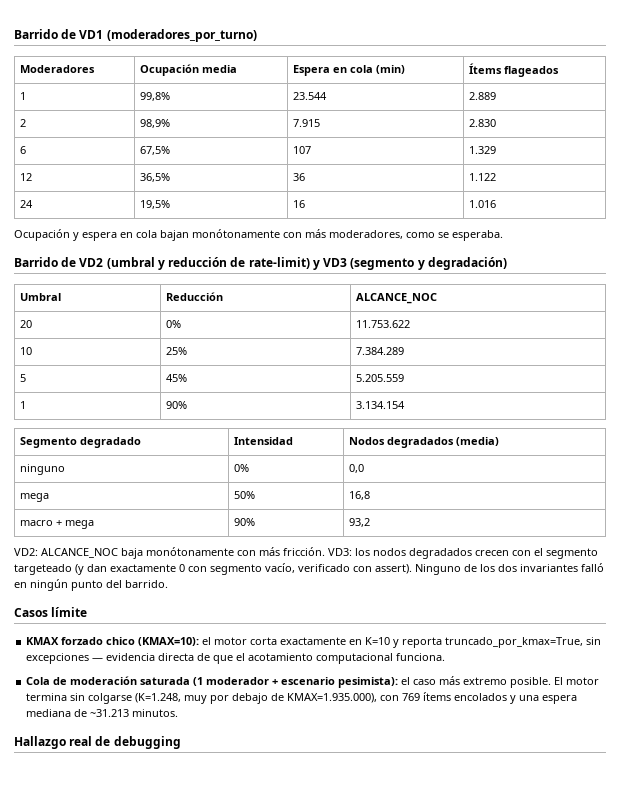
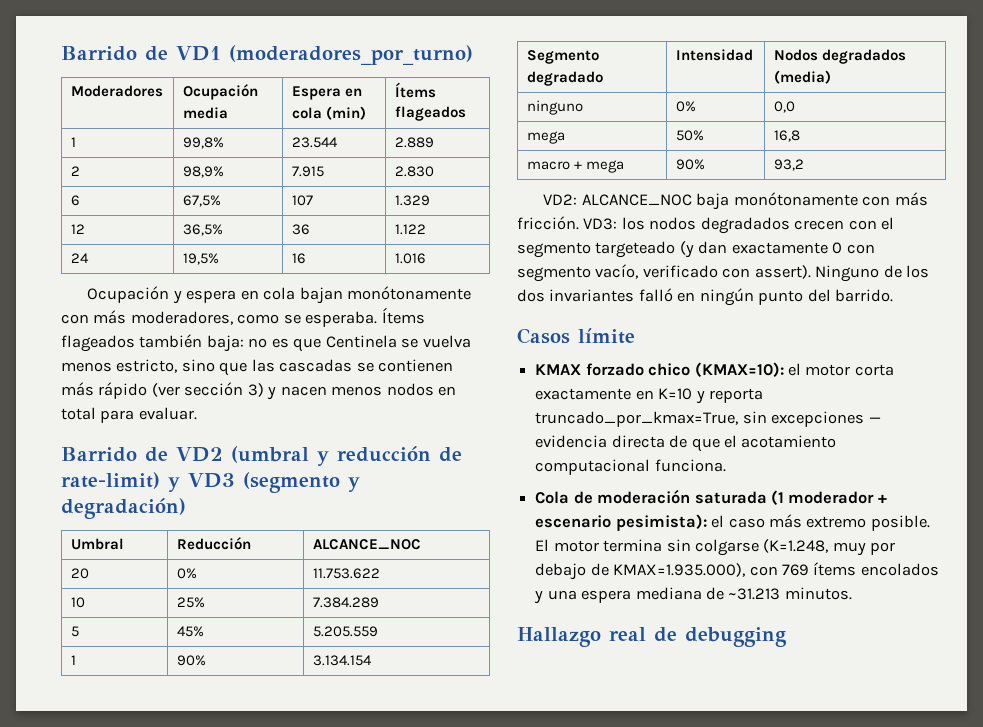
(503, 235) none -> [381,307,425,324] [61,334,471,352] [61,359,454,376] [61,382,457,400] [61,407,197,423] Ítems flageados también baja: no es que Centinela se vuelva menos estricto, sino que las cascadas se contienen más rápido (ver sección 3) y nacen menos nodos en total para evaluar.

